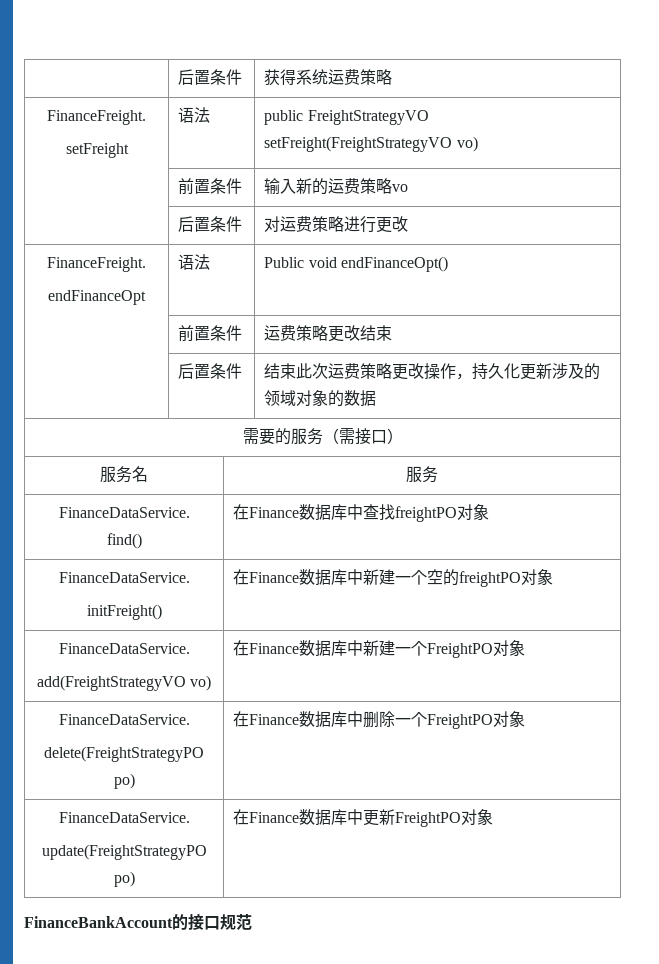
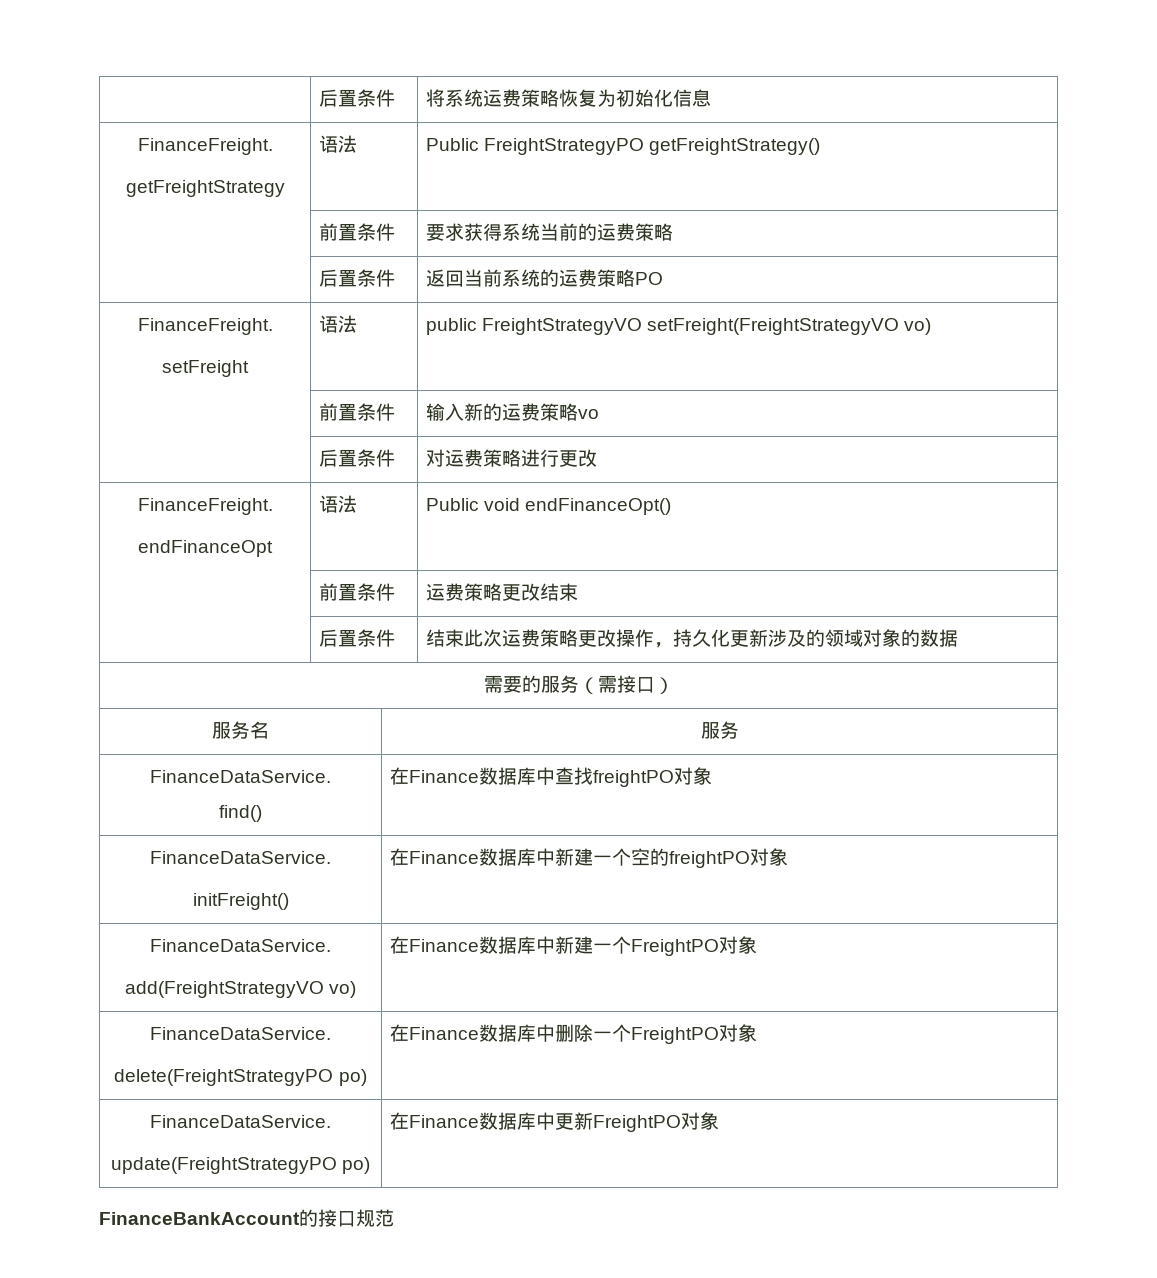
[178,69,243,85] [264,69,297,86] | 后置条件 | 获得 -> [318,89,395,107] [425,89,445,107] | 后置条件 | 将
(393, 77) none -> [558,89,711,107] [137,138,273,155] [125,180,285,197] [318,135,357,153] [425,138,820,155] [318,223,395,241] [425,223,673,241] [318,269,395,287] [425,269,663,287] 恢复为初始化信息 // FinanceFreight. // getFreightStrategy | 语法 | Public FreightStrategyPO getFreightStrategy() // | 前置条件 | 要求获得系统当前的运费策略 // | 后置条件 | 返回当前系统的运费策略PO

